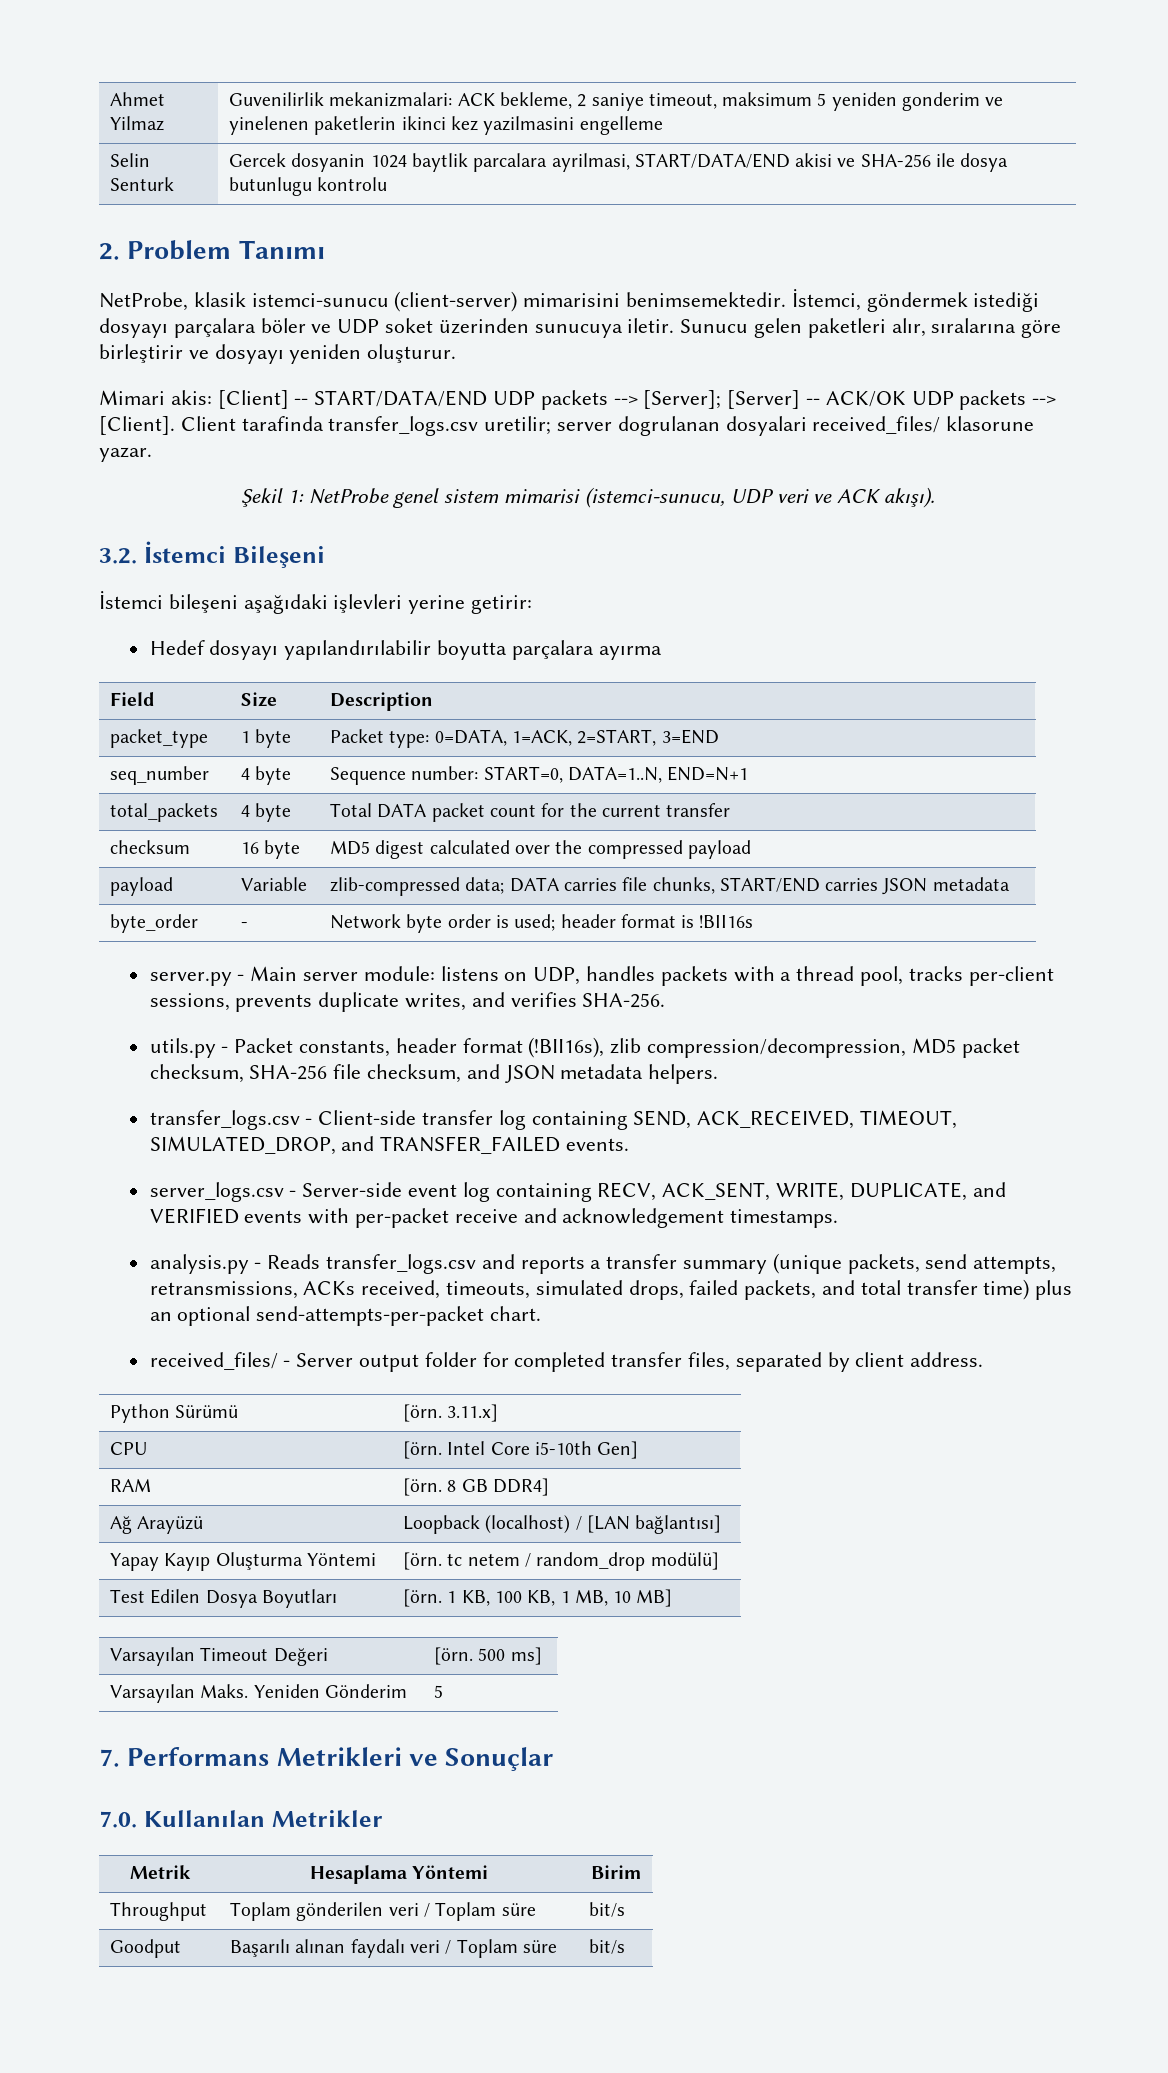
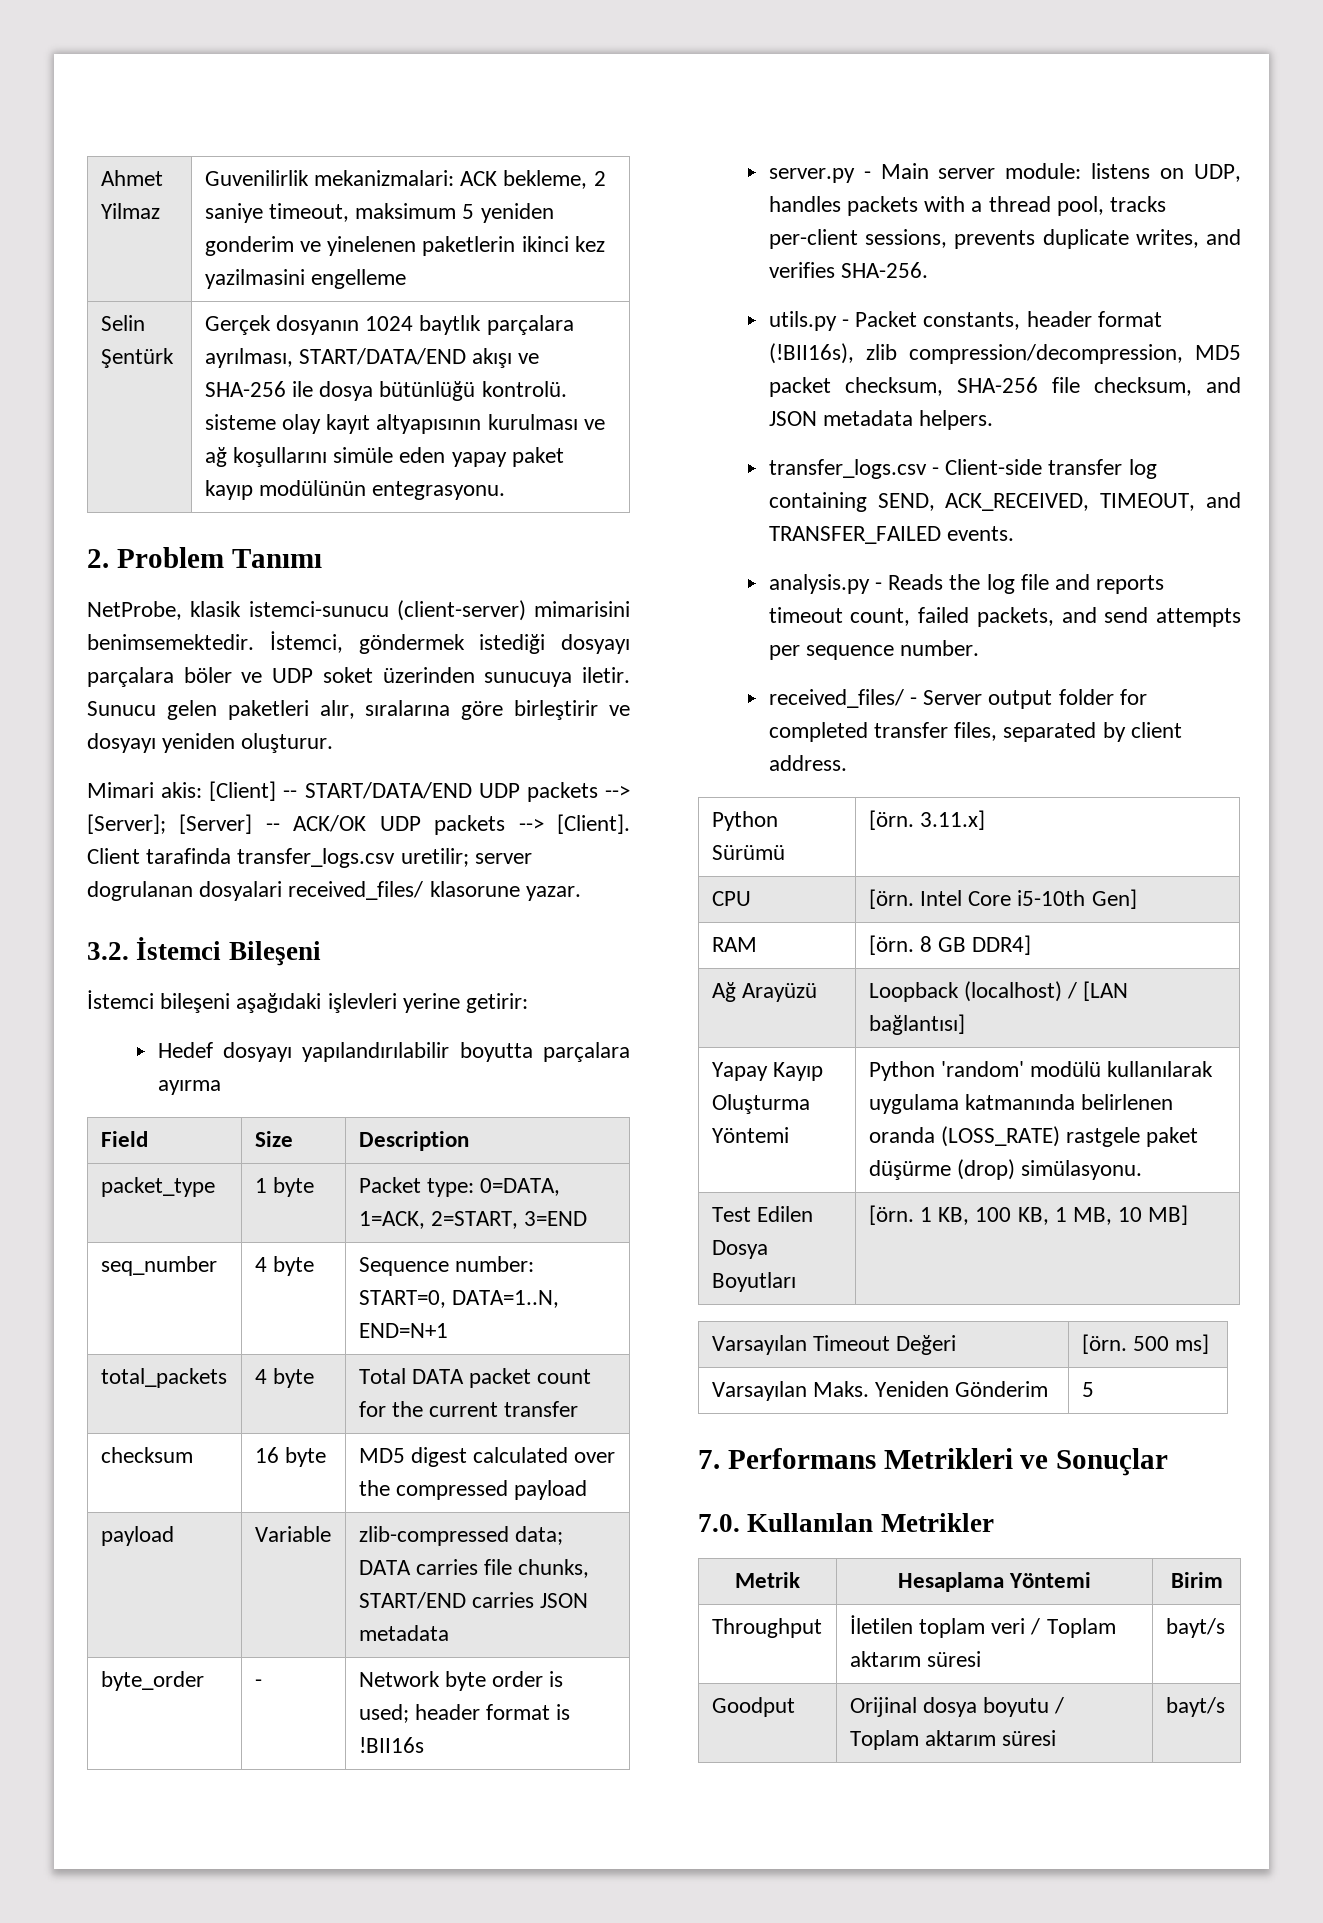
[110,177,175,191] [229,153,1009,172] [229,177,388,196] Senturk | Gercek dosyanin 1024 baytlik parcalara ayrilmasi, START/DATA/END akisi ve SHA-256 ile dosya butunlugu kontrolu -> [100,348,174,368] [204,315,574,335] [204,348,540,368] [204,381,567,401] [204,414,605,434] [204,447,564,467] [204,480,506,500] Şentürk | Gerçek dosyanın 1024 baytlık parçalara ayrılması, START/DATA/END akışı ve SHA-256 ile dosya bütünlüğü kontrolü. sisteme olay kayıt altyapısının kurulması ve ağ koşullarını simüle eden yapay paket kayıp modülünün entegrasyonu.
[241,487,935,508] // Şekil 1: NetProbe genel sistem mimarisi (istemci-sunucu, UDP veri ve ACK akışı). -> (581, 893) none
[149,1136,336,1155] SIMULATED_DROP, -> (1196, 502) none
[149,1182,1006,1202] [149,1208,839,1228] [149,1253,1057,1274] [149,1279,1073,1300] [149,1306,542,1326] server_logs.csv - Server-side event log containing RECV, ACK_SENT, WRITE, DUPLICATE, and VERIFIED events with per-packet receive and acknowledgement timestamps. // analysis.py - Reads transfer_logs.csv and reports a transfer summary (unique packets, send attempts, retransmissions, ACKs received, timeouts, simulated drops, failed packets, and total transfer time) plus an optional send-attempts-per-packet chart. -> [768,574,1165,594] [768,607,1241,627] [768,640,980,660] analysis.py - Reads the log file and reports timeout count, failed packets, and send attempts per sequence number.
[403,1552,719,1571] [örn. tc netem / random_drop modülü] -> [868,1061,1214,1081] [868,1094,1174,1114] [868,1126,1199,1147] [868,1159,1143,1180] Python 'random' modülü kullanılarak uygulama katmanında belirlenen oranda (LOSS_RATE) rastgele paket düşürme (drop) simülasyonu.
[230,1902,536,1921] [589,1902,626,1917] [110,1939,182,1958] [230,1939,557,1958] [589,1939,626,1954] Toplam gönderilen veri / Toplam süre | bit/s // Goodput | Başarılı alınan faydalı veri / Toplam süre | bit/s -> [849,1615,1116,1638] [849,1651,981,1667] [1165,1618,1225,1638] [711,1697,795,1717] [849,1697,1065,1717] [849,1730,1057,1750] [1165,1697,1225,1717] İletilen toplam veri / Toplam aktarım süresi | bayt/s // Goodput | Orijinal dosya boyutu / Toplam aktarım süresi | bayt/s

